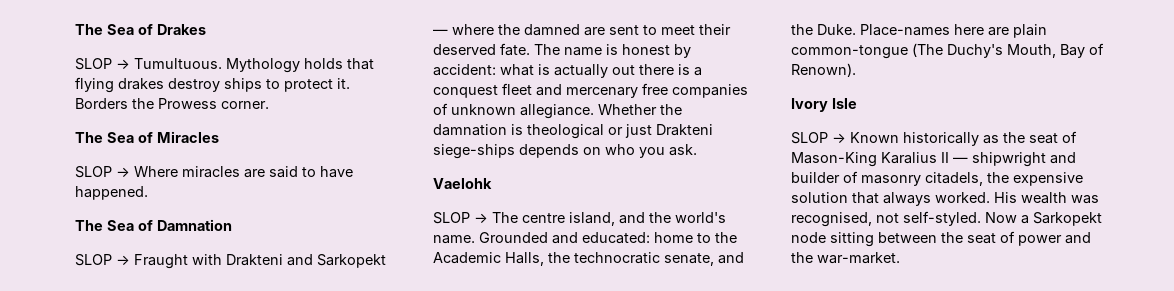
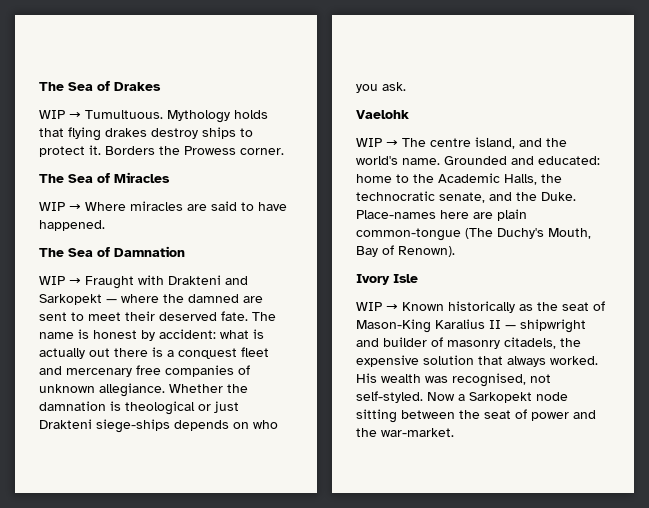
[75,58,112,70] SLOP -> [39,110,65,119] WIP
[75,166,112,178] SLOP -> [39,202,65,211] WIP
[75,254,112,266] SLOP -> [39,276,65,285] WIP
[433,212,470,224] SLOP -> [356,138,382,147] WIP
[791,132,828,144] SLOP -> [356,302,382,311] WIP

